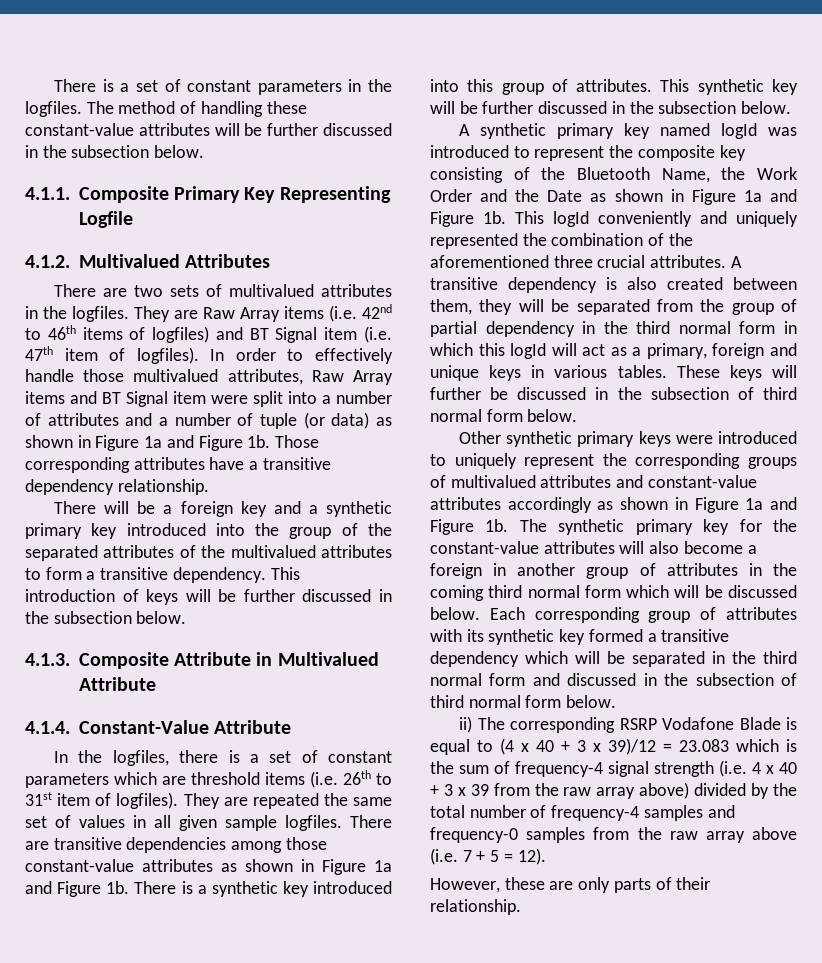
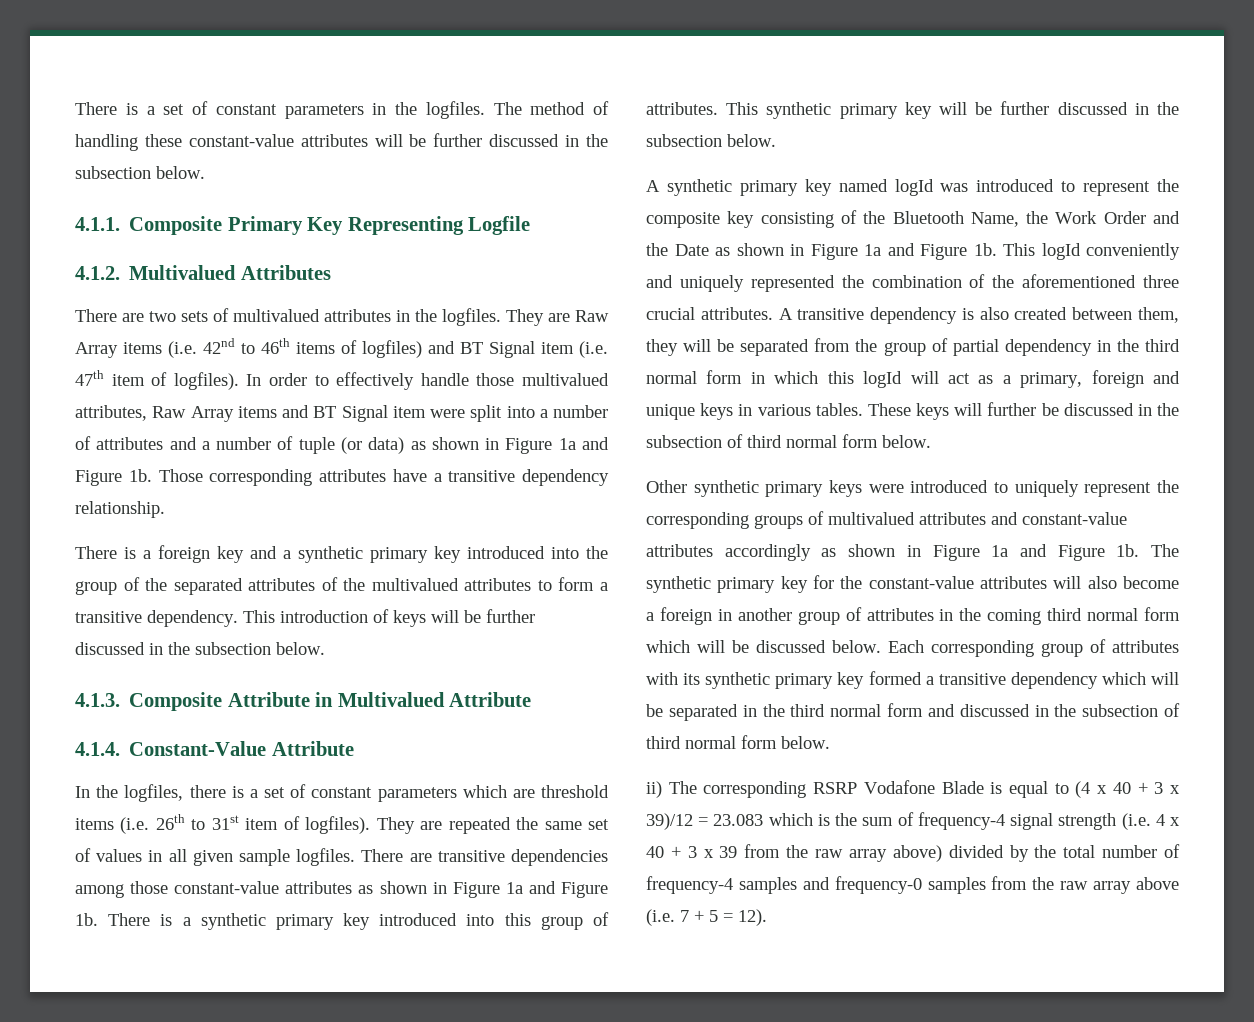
[104,501,156,514] will be -> [124,547,136,559] is
(278, 889) none -> [275,914,334,930] primary
(764, 87) none -> [839,103,898,119] primary
(555, 637) none -> [775,673,834,689] primary
[430,877,711,893] [430,899,521,915] // However, these are only parts of their relationship. -> (767, 917) none

